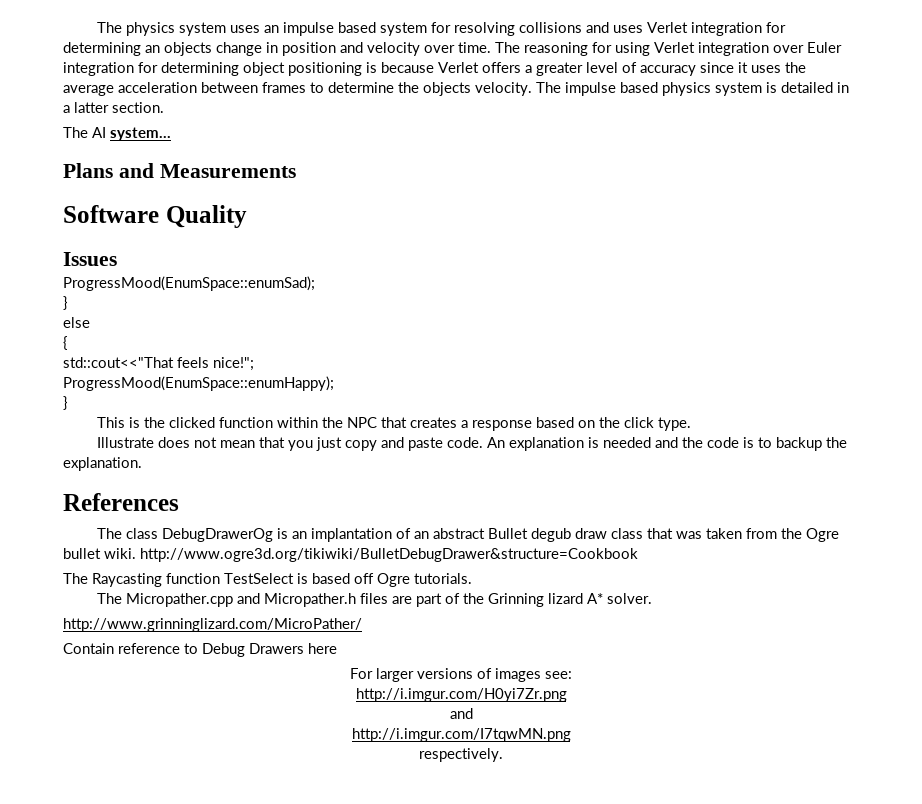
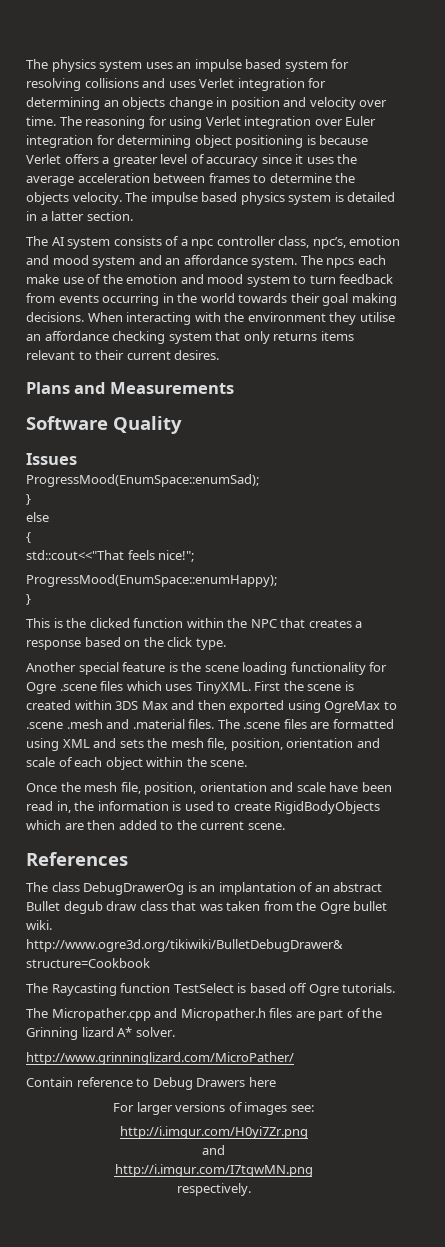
[110,127,171,141] system… -> [67,236,401,249] [26,255,386,268] [26,274,394,287] [26,293,397,306] [26,312,395,325] [26,331,354,344] [26,350,220,360] system consists of a npc controller class, npc’s, emotion and mood system and an affordance system. The npcs each make use of the emotion and mood system to turn feedback from events occurring in the world towards their goal making decisions. When interacting with the environment they utilise an affordance checking system that only returns items relevant to their current desires.
[97,437,848,451] [63,457,142,471] Illustrate does not mean that you just copy and paste code. An explanation is needed and the code is to backup the explanation. -> [26,662,388,675] [26,681,354,694] [26,700,397,713] [26,719,394,729] [26,738,380,751] [26,757,248,770] [26,782,392,795] [26,801,381,814] [26,820,285,830] Another special feature is the scene loading functionality for Ogre .scene files which uses TinyXML. First the scene is created within 3DS Max and then exported using OgreMax to .scene .mesh and .material files. The .scene files are formatted using XML and sets the mesh file, position, orientation and scale of each object within the scene. // Once the mesh file, position, orientation and scale have been read in, the information is used to create RigidBodyObjects which are then added to the current scene.

